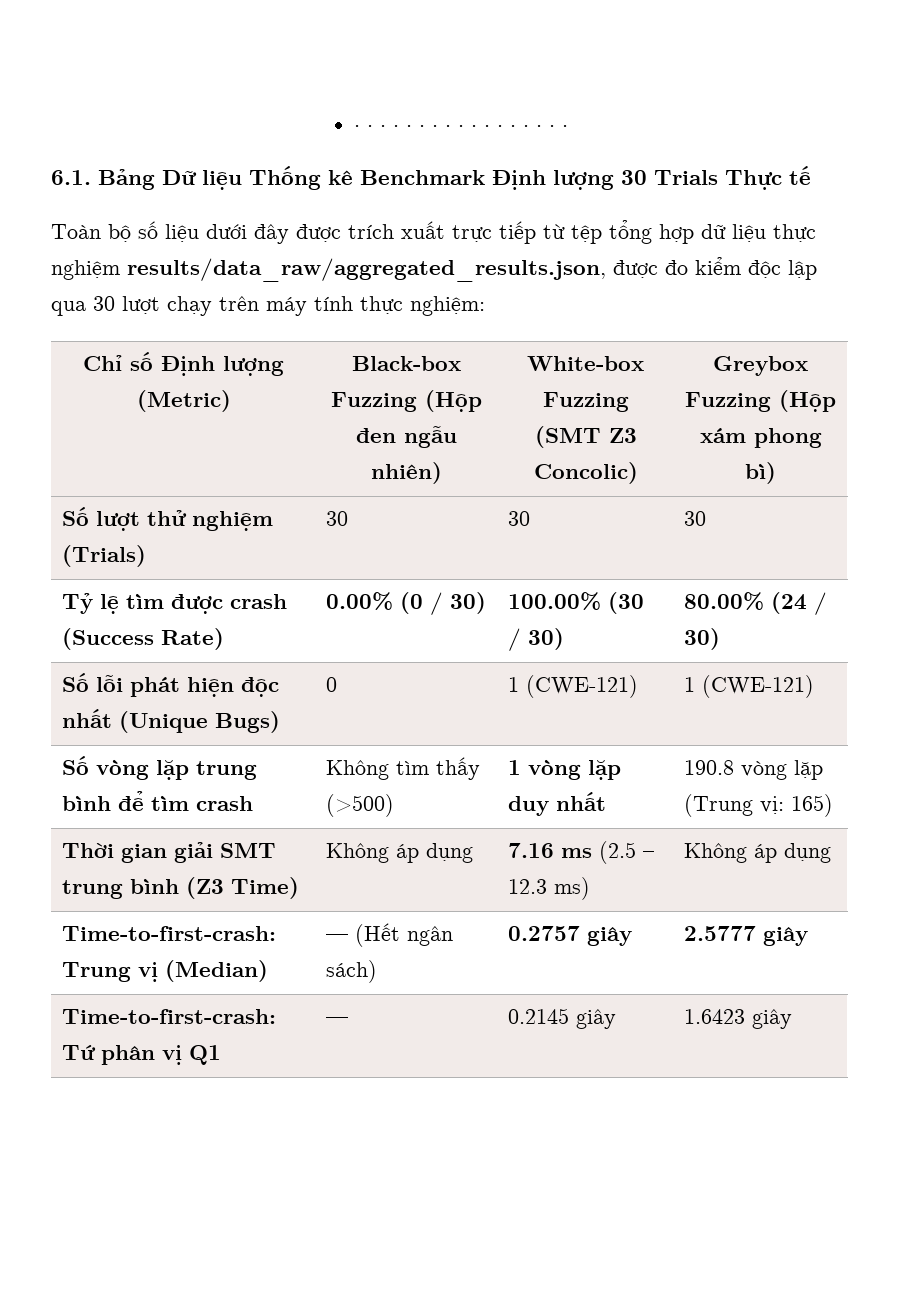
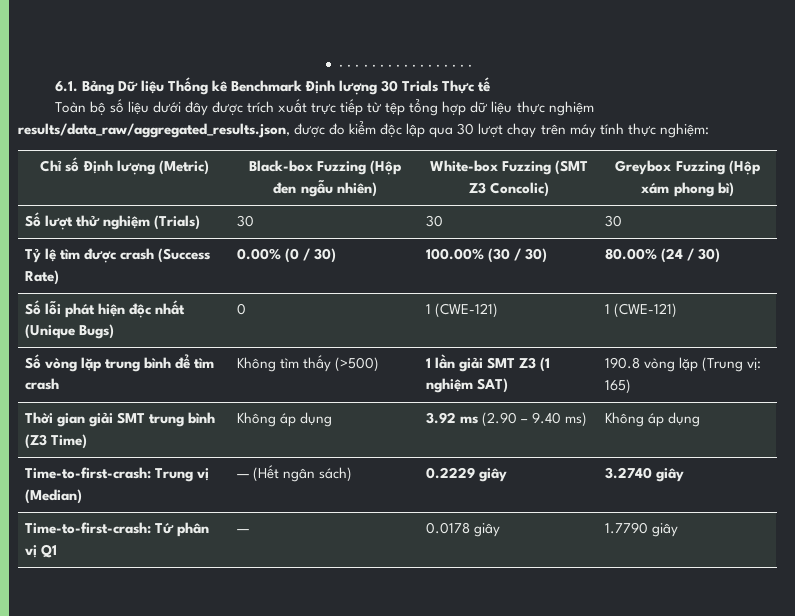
[527,759,621,780] [507,792,606,816] vòng lặp duy nhất -> [434,354,551,372] [425,378,508,393] lần giải SMT Z3 (1 nghiệm SAT)
[507,841,654,864] [507,879,547,894] 7.16 ms (2.5 – 12.3 -> [425,412,562,427] 3.92 ms (2.90 – 9.40
[507,926,632,946] [683,926,756,941] 0.2757 giây | 2.5777 -> [425,467,507,482] [604,467,652,479] 0.2229 giây | 3.2740
[507,1008,616,1029] [683,1009,745,1024] 0.2145 giây | 1.6423 -> [425,522,500,537] [604,522,648,534] 0.0178 giây | 1.7790

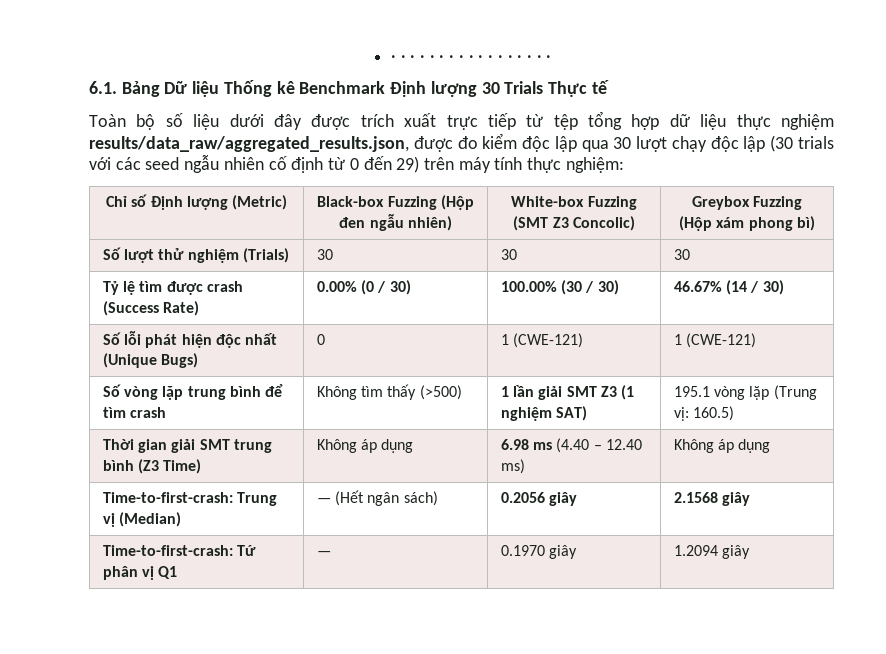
(537, 130) none -> [710,135,834,152] [89,155,420,173] độc lập (30 trials với các seed ngẫu nhiên cố định từ 0 đến 29)
[604,248,683,263] 80.00% (24 -> [673,280,747,295] 46.67% (14
[604,357,640,369] 190.8 -> [673,386,710,397] 195.1
[604,379,631,394] 165) -> [692,406,734,421] 160.5)
[425,412,562,427] 3.92 ms (2.90 – 9.40 -> [500,438,642,453] 6.98 ms (4.40 – 12.40
[425,467,507,482] [604,467,652,479] 0.2229 giây | 3.2740 -> [500,492,577,506] [673,492,718,503] 0.2056 giây | 2.1568
[425,522,500,537] [604,522,648,534] 0.0178 giây | 1.7790 -> [500,545,577,559] [673,545,718,556] 0.1970 giây | 1.2094

